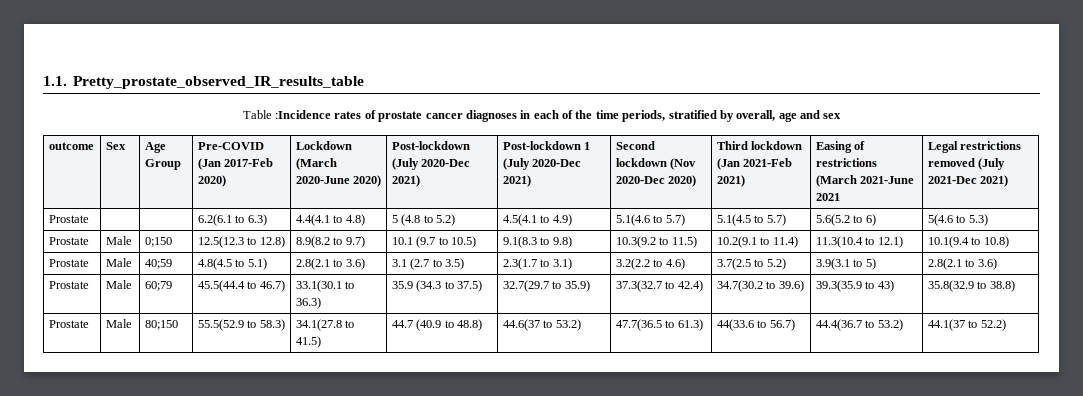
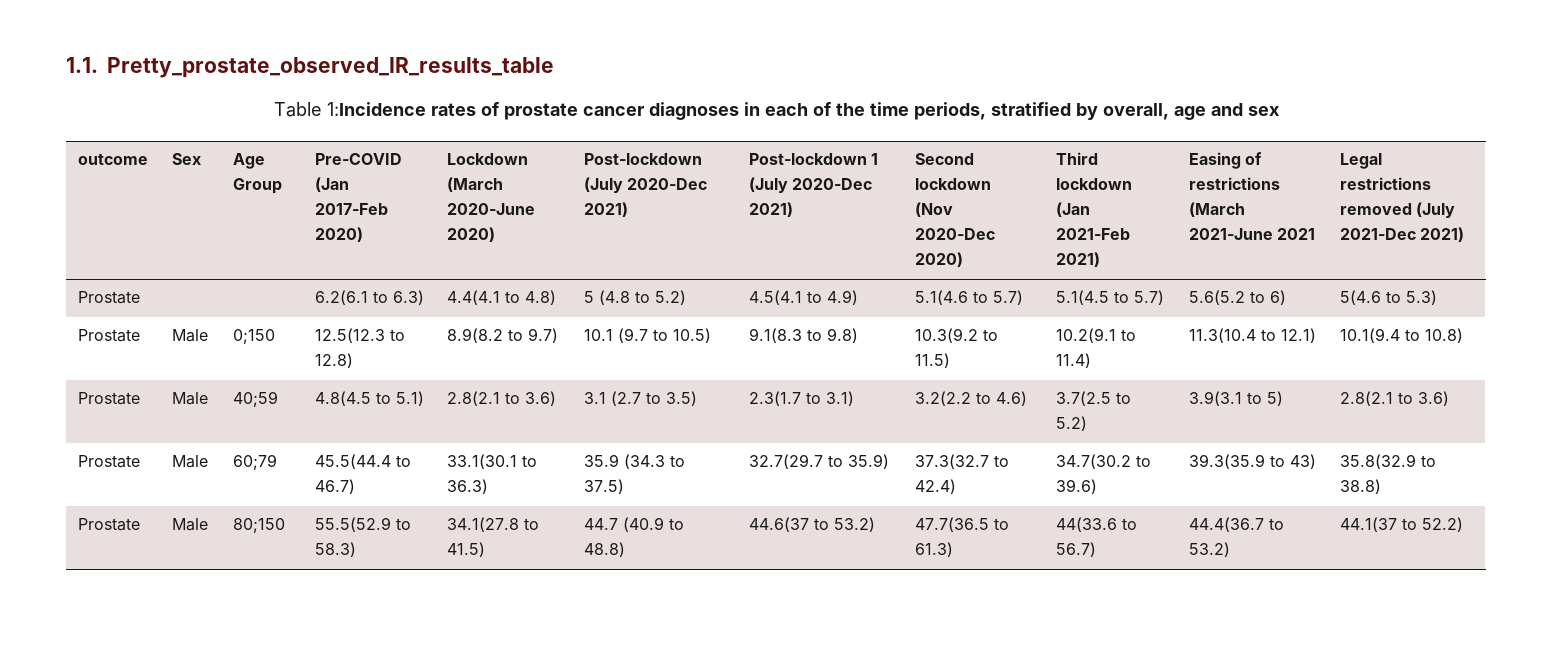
[275,110,331,119] :Incidence -> [327,102,426,116] 1:Incidence

